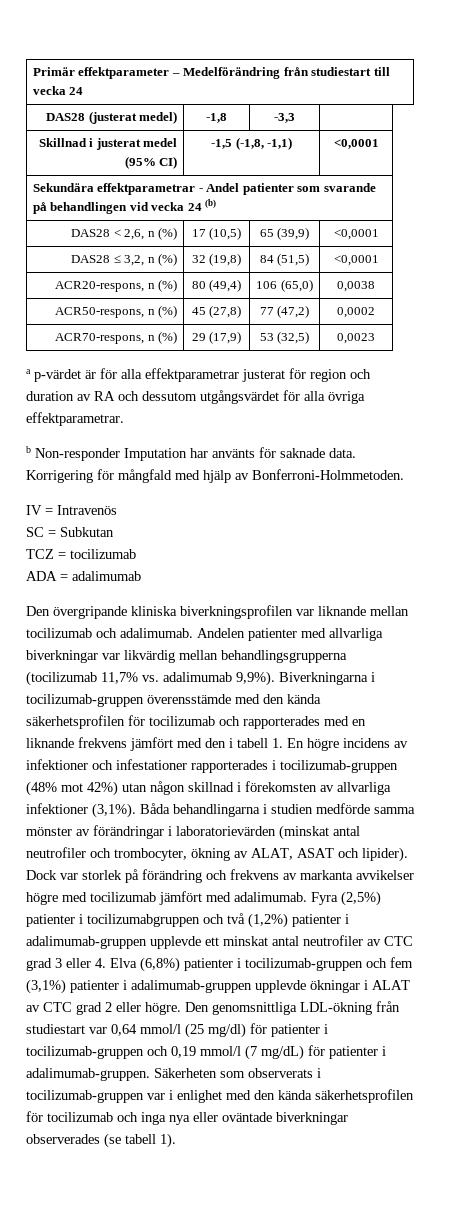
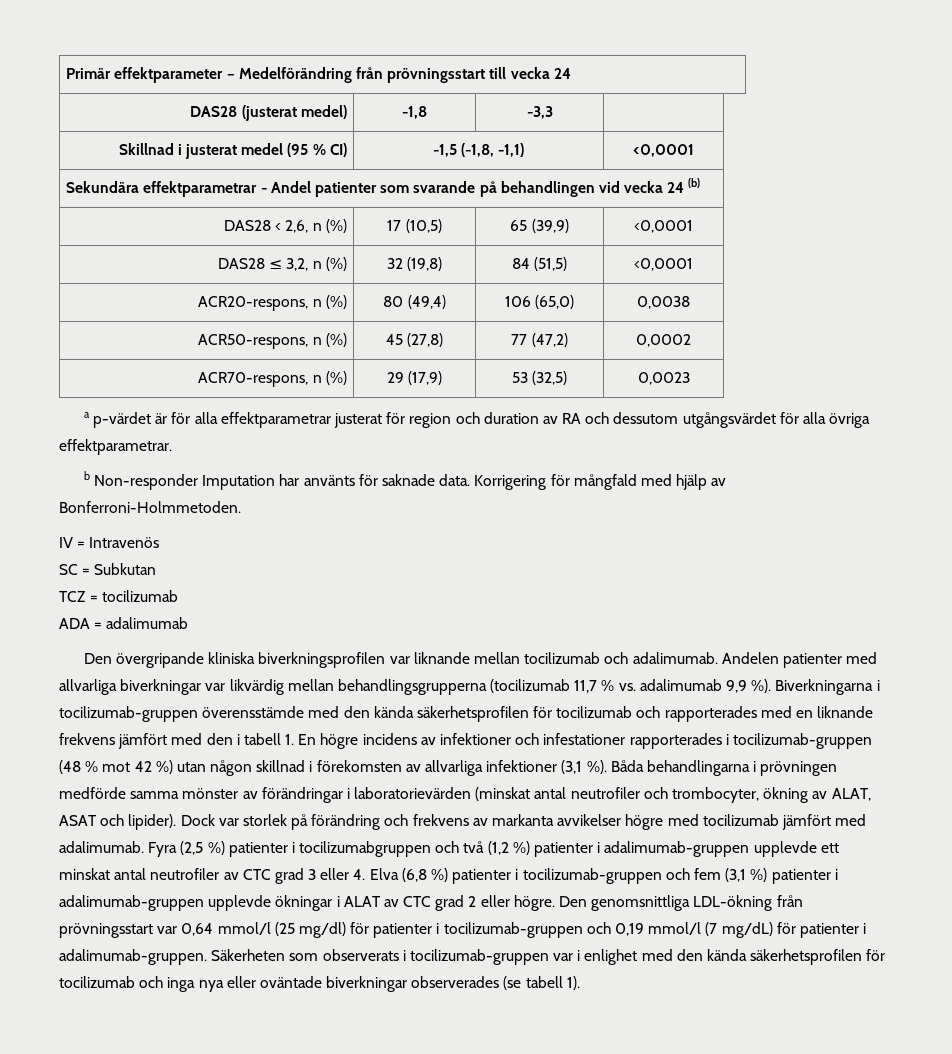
[311,67,372,76] studiestart -> [387,68,486,83] prövningsstart
[124,156,156,169] (95% -> [287,143,326,157] (95 %
[101,671,275,686] 11,7% vs. adalimumab 9,9%). -> [574,679,772,693] 11,7 % vs. adalimumab 9,9 %).
[26,781,118,796] (48% mot 42%) -> [59,760,173,774] (48 % mot 42 %)
[92,803,136,818] (3,1%). -> [561,760,607,774] (3,1 %).
[271,804,313,814] studien -> [760,761,838,776] prövningen
[341,891,381,906] (2,5%) -> [180,841,225,855] (2,5 %)
[248,913,288,928] (1,2%) -> [487,841,530,855] (1,2 %)
[140,957,180,972] (6,8%) -> [401,868,449,882] (6,8 %)
[26,979,66,994] (3,1%) -> [725,868,768,882] (3,1 %)
[26,1024,85,1034] studiestart -> [59,923,153,938] prövningsstart

